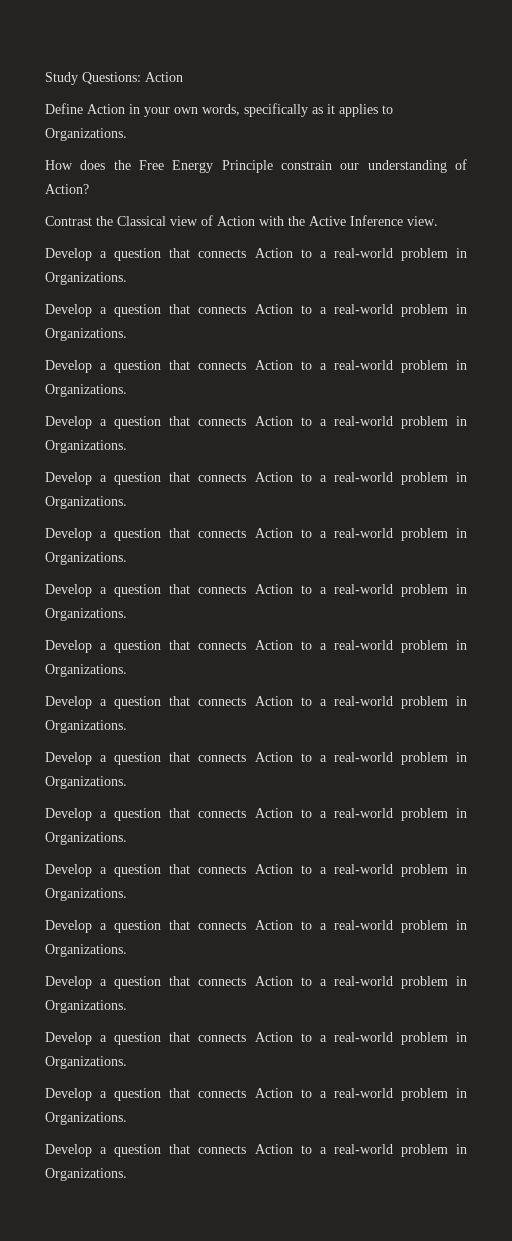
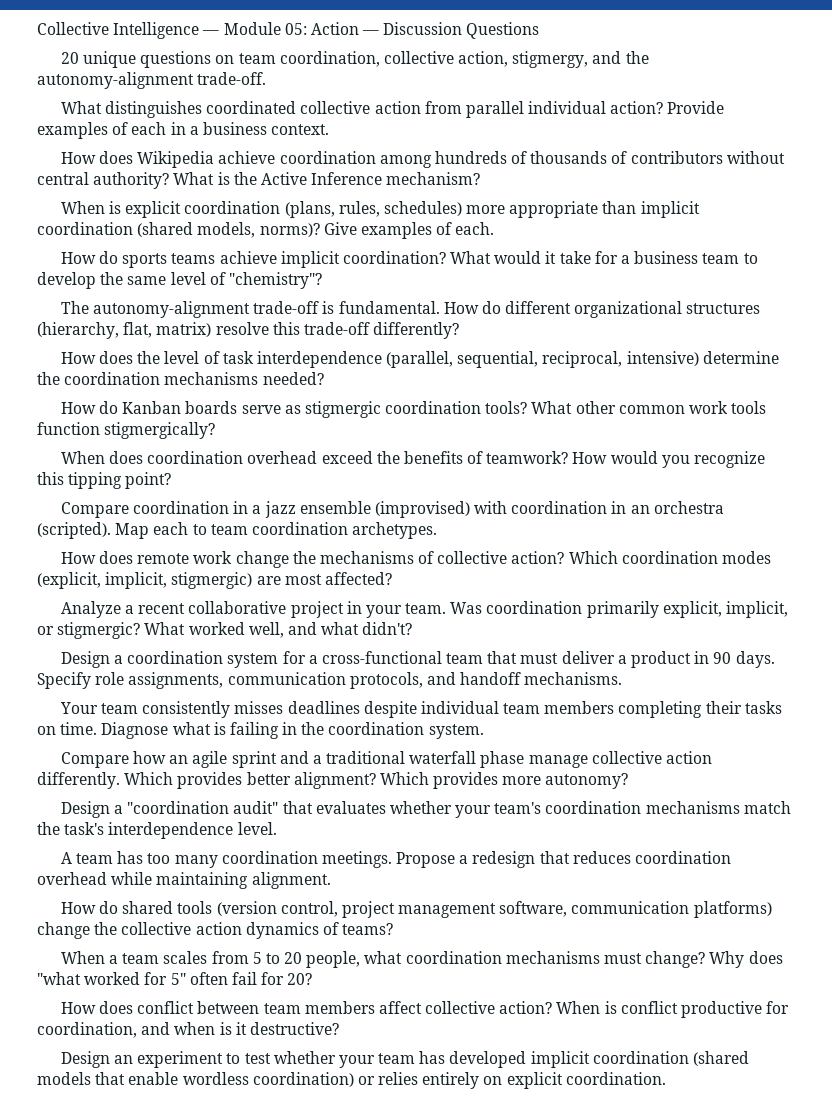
[45,72,183,85] [45,103,393,117] [45,128,127,141] [45,159,467,173] [45,184,89,194] [45,215,438,226] [45,248,468,261] [45,272,127,285] [45,304,468,317] [45,328,127,341] [45,360,468,373] [45,384,127,397] [45,416,468,429] [45,440,127,453] [45,472,468,485] [45,496,127,509] [45,528,468,541] [45,552,127,565] [45,584,468,597] [45,608,127,621] [45,640,468,653] [45,664,127,677] [45,696,468,709] [45,720,127,733] [45,752,468,765] [45,776,127,789] [45,808,468,821] [45,832,127,845] [45,864,468,877] [45,888,127,901] [45,920,468,933] [45,944,127,957] [45,976,468,989] [45,1000,127,1013] [45,1032,468,1045] [45,1056,127,1069] [45,1088,468,1101] [45,1112,127,1125] [45,1144,468,1157] [45,1168,127,1181] Study Questions: Action // Define Action in your own words, specifically as it applies to Organizations. // How does the Free Energy Principle constrain our understanding of Action? // Contrast the Classical view of Action with the Active Inference view. // Develop a question that connects Action to a real-world problem in Organizations. // Develop a question that connects Action to a real-world problem in Organizations. // Develop a question that connects Action to a real-world problem in Organizations. // Develop a question that connects Action to a real-world problem in Organizations. // Develop a question that connects Action to a real-world problem in Organizations. // Develop a question that connects Action to a real-world problem in Organizations. // Develop a question that connects Action to a real-world problem in Organizations. // Develop a question that connects Action to a real-world problem in Organizations. // Develop a question that connects Action to a real-world problem in Organizations. // Develop a question that connects Action to a real-world problem in Organizations. // Develop a question that connects Action to a real-world problem in Organizations. // Develop a question that connects Action to a real-world problem in Organizations. // Develop a question that connects Action to a real-world problem in Organizations. // Develop a question that connects Action to a real-world problem in Organizations. // Develop a question that connects Action to a real-world problem in Organizations. // Develop a question that connects Action to a real-world problem in Organizations. // Develop a question that connects Action to a real-world problem in Organizations. -> [37,22,540,39] [60,51,649,68] [37,72,267,89] [60,101,725,118] [37,122,330,139] [60,151,785,168] [37,172,481,189] [60,201,700,218] [37,222,495,239] [60,251,758,268] [37,272,322,289] [60,301,761,318] [37,322,460,339] [60,351,779,368] [37,372,324,385] [60,401,767,418] [37,422,216,439] [60,451,766,468] [37,472,172,489] [60,501,724,518] [37,522,438,539] [60,551,772,568] [37,572,392,589] [60,601,789,618] [37,622,413,639] [60,651,775,668] [37,672,623,689] [59,701,782,718] [37,722,484,739] [60,751,713,768] [37,772,629,789] [60,801,791,818] [37,822,277,839] [60,851,732,868] [37,872,331,889] [60,901,772,918] [37,922,394,939] [60,951,783,968] [37,972,313,985] [60,1001,790,1018] [37,1022,339,1038] [60,1051,750,1068] [37,1072,666,1089] Collective Intelligence — Module 05: Action — Discussion Questions // 20 unique questions on team coordination, collective action, stigmergy, and the autonomy-alignment trade-off. // What distinguishes coordinated collective action from parallel individual action? Provide examples of each in a business context. // How does Wikipedia achieve coordination among hundreds of thousands of contributors without central authority? What is the Active Inference mechanism? // When is explicit coordination (plans, rules, schedules) more appropriate than implicit coordination (shared models, norms)? Give examples of each. // How do sports teams achieve implicit coordination? What would it take for a business team to develop the same level of "chemistry"? // The autonomy-alignment trade-off is fundamental. How do different organizational structures (hierarchy, flat, matrix) resolve this trade-off differently? // How does the level of task interdependence (parallel, sequential, reciprocal, intensive) determine the coordination mechanisms needed? // How do Kanban boards serve as stigmergic coordination tools? What other common work tools function stigmergically? // When does coordination overhead exceed the benefits of teamwork? How would you recognize this tipping point? // Compare coordination in a jazz ensemble (improvised) with coordination in an orchestra (scripted). Map each to team coordination archetypes. // How does remote work change the mechanisms of collective action? Which coordination modes (explicit, implicit, stigmergic) are most affected? // Analyze a recent collaborative project in your team. Was coordination primarily explicit, implicit, or stigmergic? What worked well, and what didn't? // Design a coordination system for a cross-functional team that must deliver a product in 90 days. Specify role assignments, communication protocols, and handoff mechanisms. // Your team consistently misses deadlines despite individual team members completing their tasks on time. Diagnose what is failing in the coordination system. // Compare how an agile sprint and a traditional waterfall phase manage collective action differently. Which provides better alignment? Which provides more autonomy? // Design a "coordination audit" that evaluates whether your team's coordination mechanisms match the task's interdependence level. // A team has too many coordination meetings. Propose a redesign that reduces coordination overhead while maintaining alignment. // How do shared tools (version control, project management software, communication platforms) change the collective action dynamics of teams? // When a team scales from 5 to 20 people, what coordination mechanisms must change? Why does "what worked for 5" often fail for 20? // How does conflict between team members affect collective action? When is conflict productive for coordination, and when is it destructive? // Design an experiment to test whether your team has developed implicit coordination (shared models that enable wordless coordination) or relies entirely on explicit coordination.

